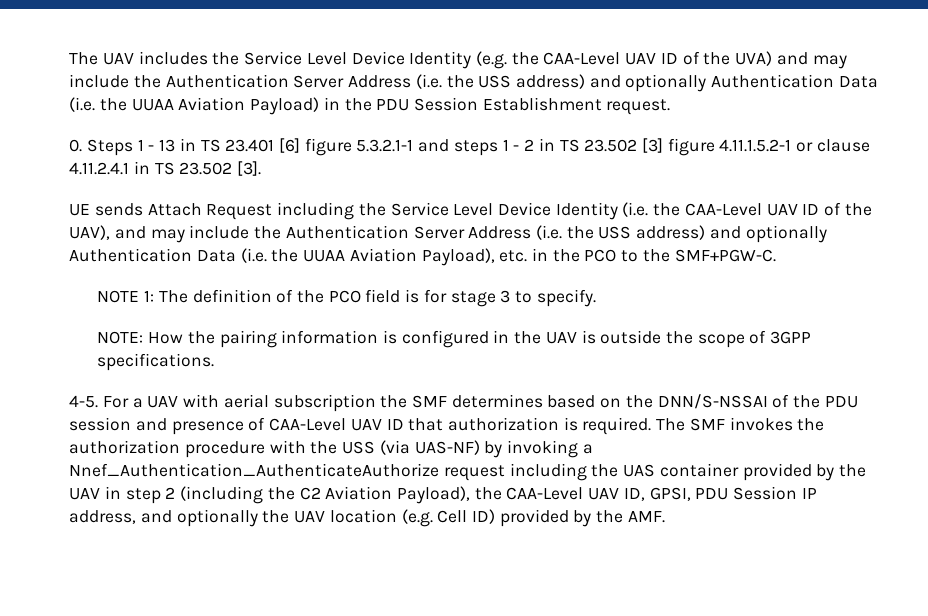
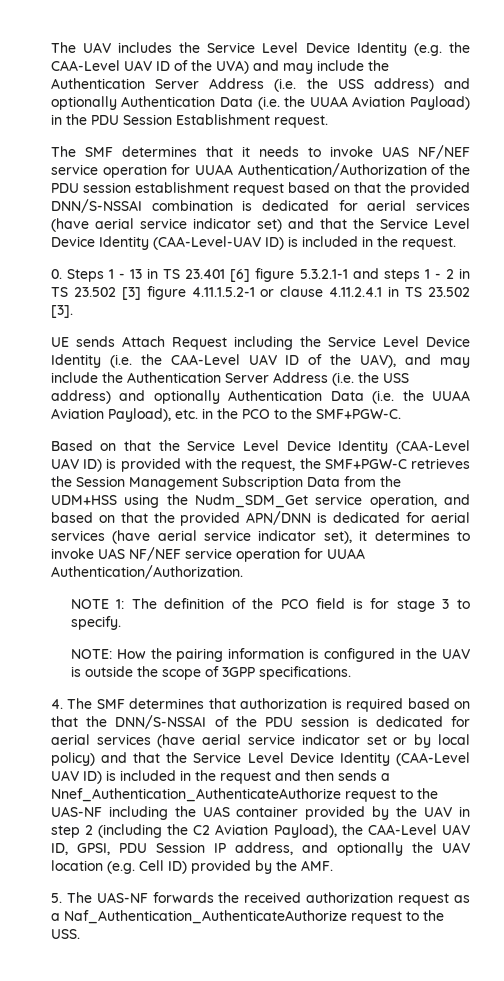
(671, 107) none -> [50,145,471,159] [50,163,470,178] [50,182,471,196] [50,199,470,213] [50,218,471,232] [50,236,456,250] // The SMF determines that it needs to invoke UAS NF/NEF service operation for UUAA Authentication/Authorization of the PDU session establishment request based on that the provided DNN/S-NSSAI combination is dedicated for aerial services (have aerial service indicator set) and that the Service Level Device Identity (CAA-Level-UAV ID) is included in the request.
(776, 255) none -> [50,440,471,454] [50,458,470,472] [50,476,401,490] [50,494,471,508] [50,511,470,526] [50,530,471,544] [50,547,365,562] [50,565,243,579] // Based on that the Service Level Device Identity (CAA-Level UAV ID) is provided with the request, the SMF+PGW-C retrieves the Session Management Subscription Data from the UDM+HSS using the Nudm_SDM_Get service operation, and based on that the provided APN/DNN is dedicated for aerial services (have aerial service indicator set), it determines to invoke UAS NF/NEF service operation for UUAA Authentication/Authorization.
[69,394,622,412] 4-5. For a UAV with aerial subscription the SMF determines based on -> [50,698,470,712] [50,716,78,727] 4. The SMF determines that authorization is required based on that
[135,417,825,435] [69,440,593,458] [69,463,505,481] and presence of CAA-Level UAV ID that authorization is required. The SMF invokes the authorization procedure with the USS (via UAS-NF) by invoking a Nnef_Authentication_AuthenticateAuthorize request -> [357,716,470,727] [50,734,471,748] [50,752,471,766] [50,770,390,784] [50,788,438,802] [50,806,102,817] is dedicated for aerial services (have aerial service indicator set or by local policy) and that the Service Level Device Identity (CAA-Level UAV ID) is included in the request and then sends a Nnef_Authentication_AuthenticateAuthorize request to the UAS-NF
(665, 517) none -> [50,892,471,906] [50,910,444,924] [50,929,80,939] // 5. The UAS-NF forwards the received authorization request as a Naf_Authentication_AuthenticateAuthorize request to the USS.

